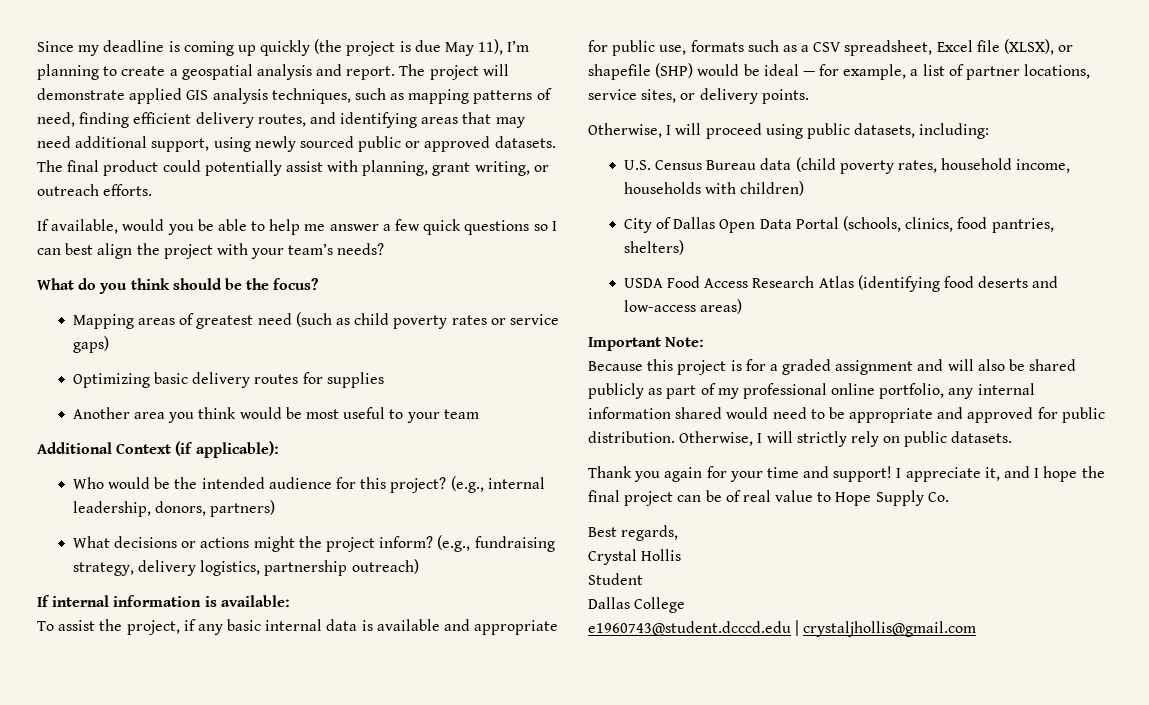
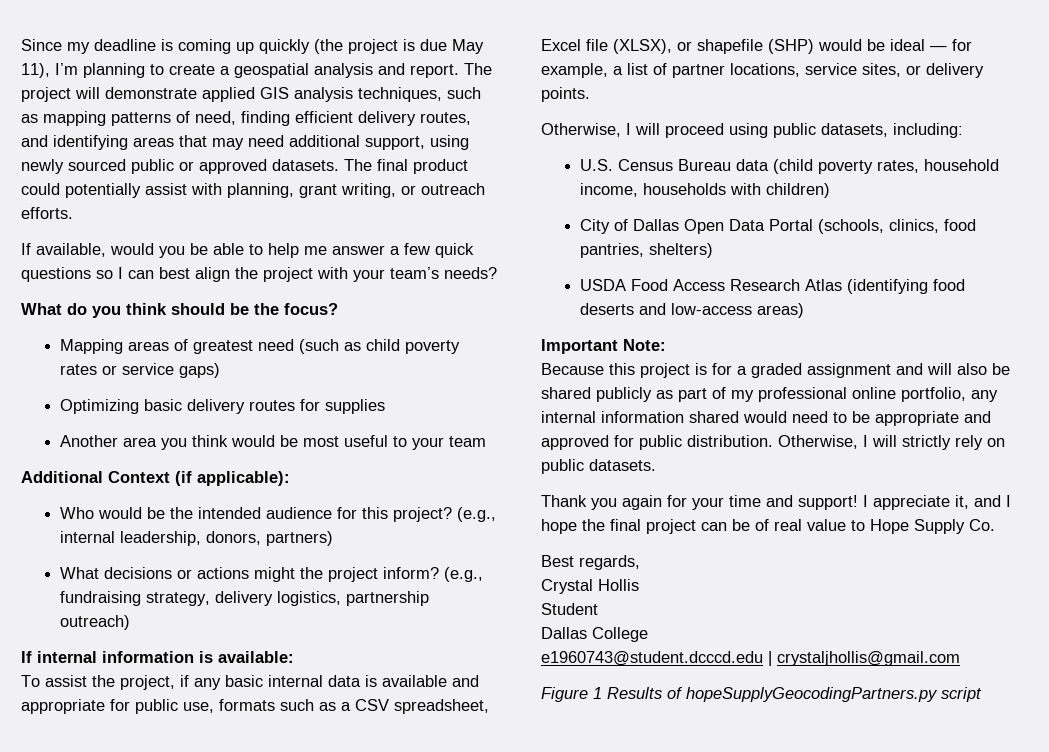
(977, 629) none -> [541,687,982,702] // Figure 1 Results of hopeSupplyGeocodingPartners.py script

